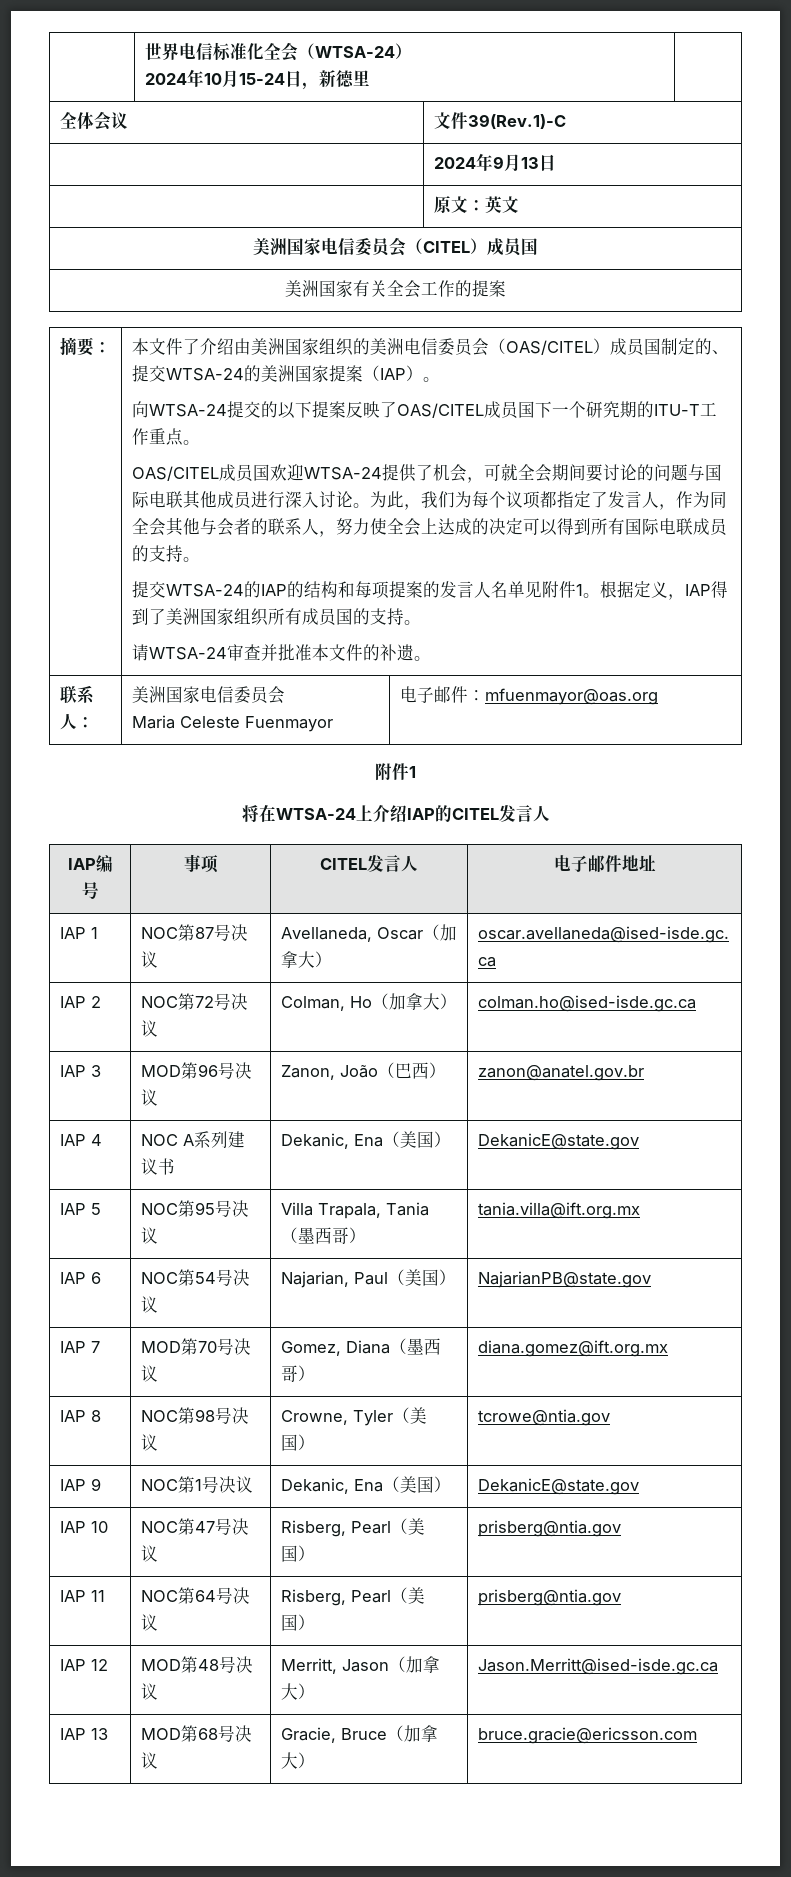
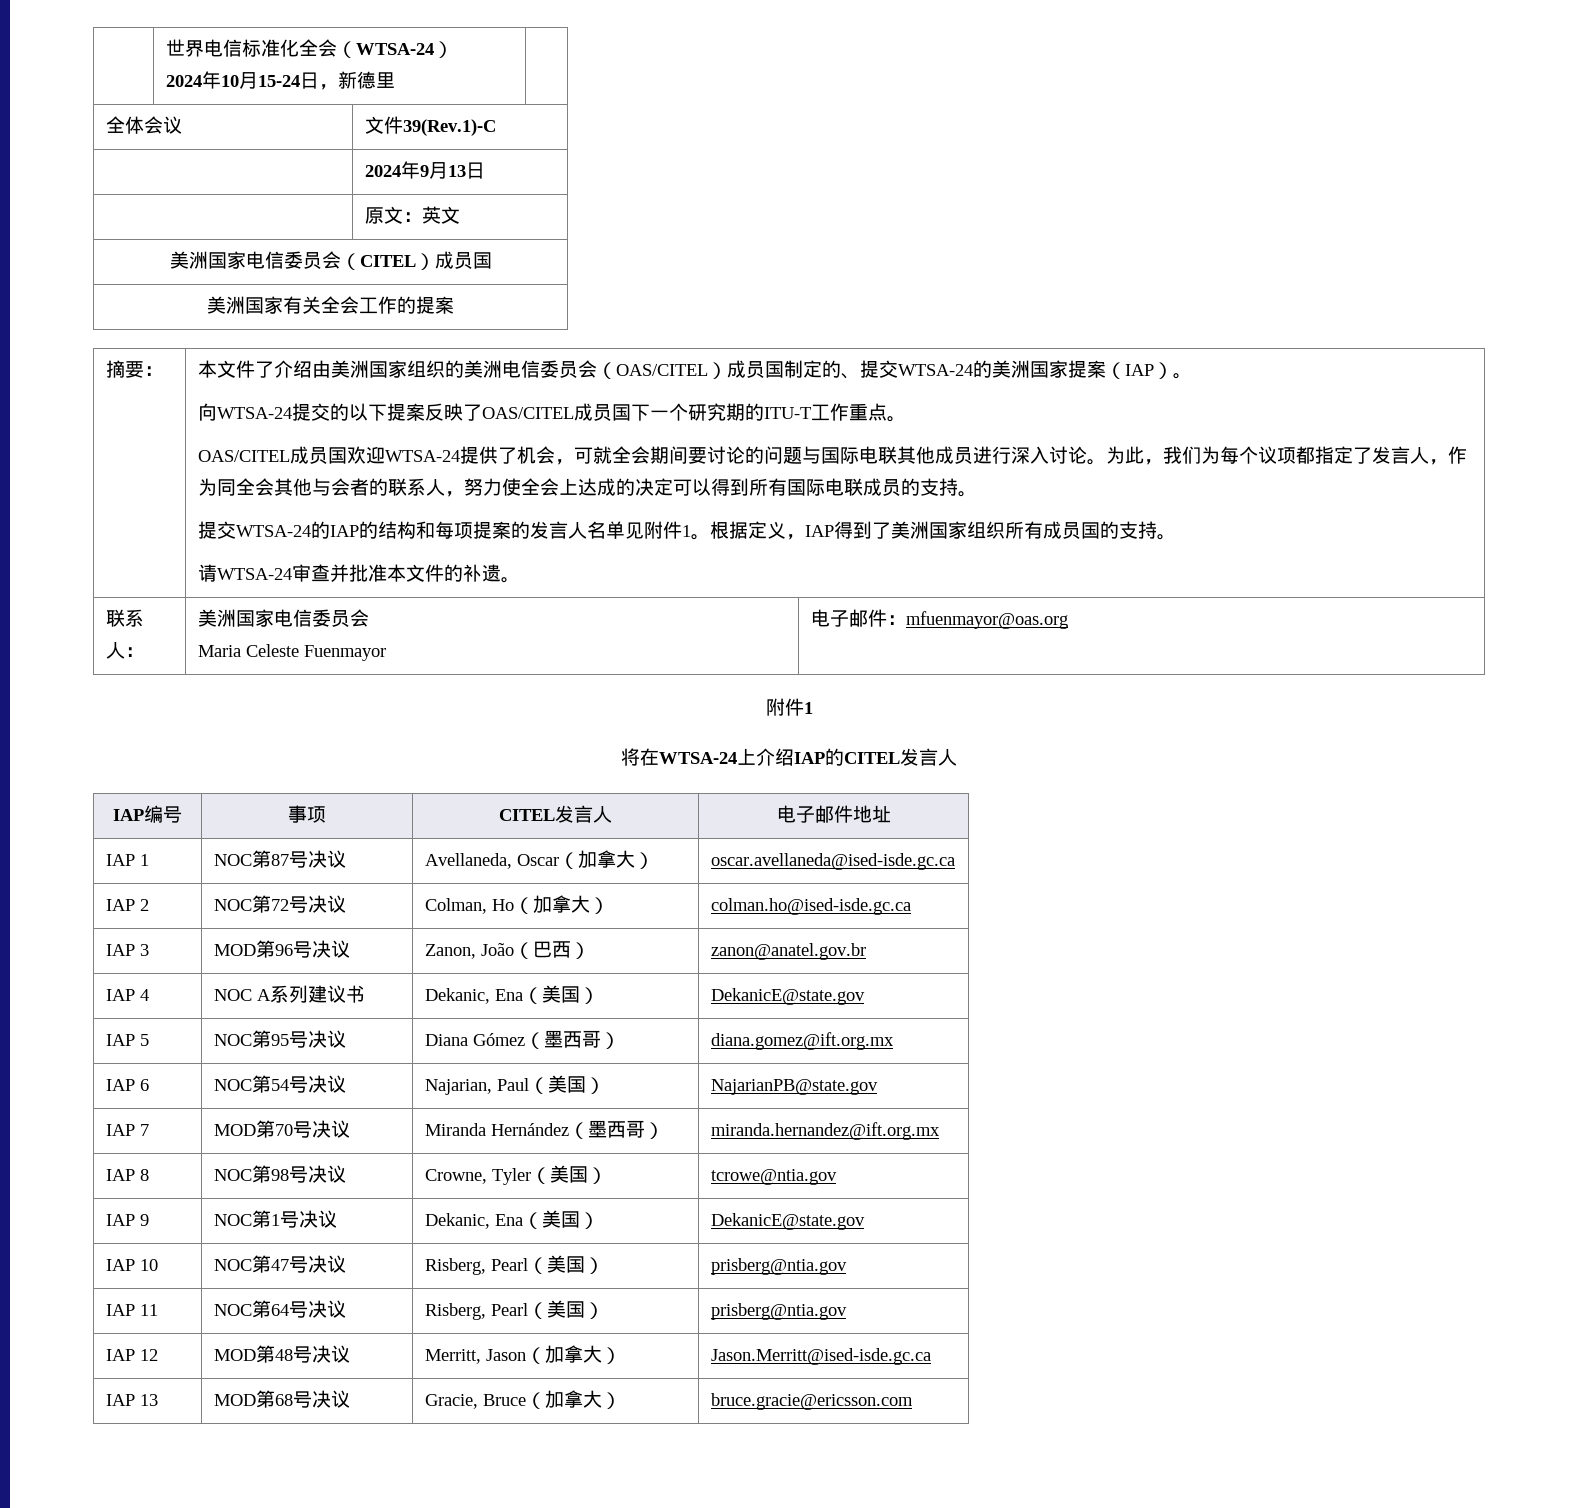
[280,1202,429,1219] [280,1227,366,1244] [477,1202,640,1219] Villa Trapala, Tania（墨西哥） | tania.villa@ift.org.mx -> [424,1030,620,1049] [710,1032,894,1050] Diana Gómez（墨西哥） | diana.gomez@ift.org.mx
[280,1338,441,1356] [280,1365,315,1382] [477,1340,668,1357] Gomez, Diana（墨西哥） | diana.gomez@ift.org.mx -> [424,1120,664,1139] [710,1122,940,1140] Miranda Hernández（墨西哥） | miranda.hernandez@ift.org.mx

